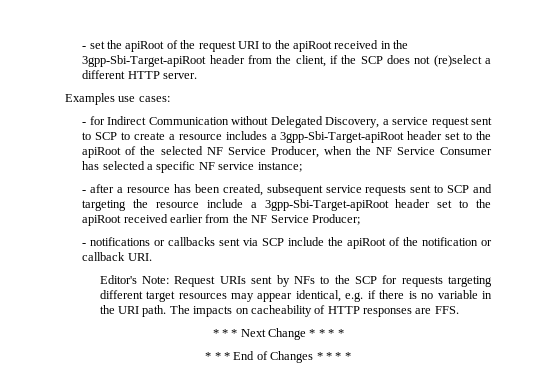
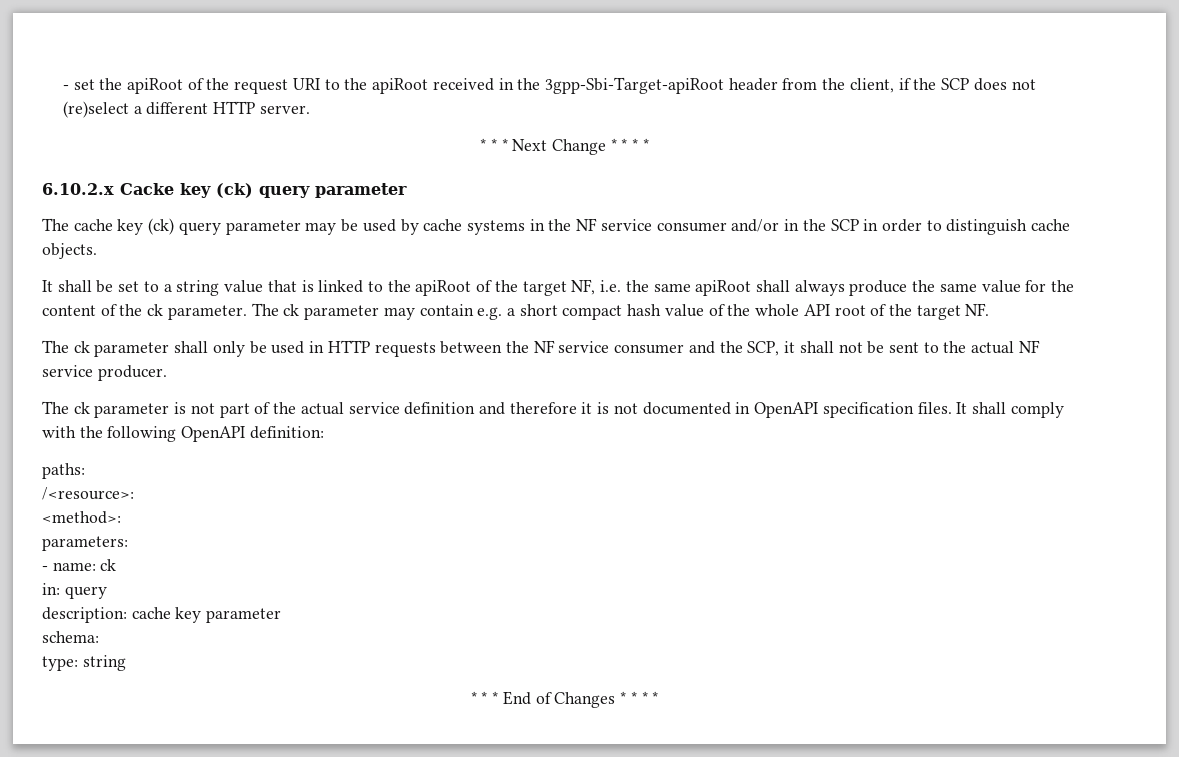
[65,93,170,105] [82,116,493,128] [82,131,491,143] [82,146,492,158] [82,161,302,173] [82,184,492,196] [82,199,491,211] [82,214,360,226] [82,237,492,249] [82,252,152,261] [99,275,493,287] [99,290,492,302] [99,305,459,317] // Examples use cases: // - for Indirect Communication without Delegated Discovery, a service request sent to SCP to create a resource includes a 3gpp-Sbi-Target-apiRoot header set to the apiRoot of the selected NF Service Producer, when the NF Service Consumer has selected a specific NF service instance; // - after a resource has been created, subsequent service requests sent to SCP and targeting the resource include a 3gpp-Sbi-Target-apiRoot header set to the apiRoot received earlier from the NF Service Producer; // - notifications or callbacks sent via SCP include the apiRoot of the notification or callback URI. // Editor's Note: Request URIs sent by NFs to the SCP for requests targeting different target resources may appear identical, e.g. if there is no variable in the URI path. The impacts on cacheability of HTTP responses are FFS. -> (310, 109) none
(344, 333) none -> [42,183,407,198] [42,218,1071,235] [42,243,97,259] [42,279,1075,296] [42,303,990,320] [42,340,1040,357] [42,365,167,381] [42,401,1064,418] [42,426,324,442] [42,463,85,479] [42,487,134,500] [42,511,121,524] [42,536,128,551] [42,559,117,571] [42,583,107,599] [42,607,282,623] [42,631,99,643] [42,655,126,671] // 6.10.2.x Cacke key (ck) query parameter // The cache key (ck) query parameter may be used by cache systems in the NF service consumer and/or in the SCP in order to distinguish cache objects. // It shall be set to a string value that is linked to the apiRoot of the target NF, i.e. the same apiRoot shall always produce the same value for the content of the ck parameter. The ck parameter may contain e.g. a short compact hash value of the whole API root of the target NF. // The ck parameter shall only be used in HTTP requests between the NF service consumer and the SCP, it shall not be sent to the actual NF service producer. // The ck parameter is not part of the actual service definition and therefore it is not documented in OpenAPI specification files. It shall comply with the following OpenAPI definition: // paths: // /<resource>: // <method>: // parameters: // - name: ck // in: query // description: cache key parameter // schema: // type: string

